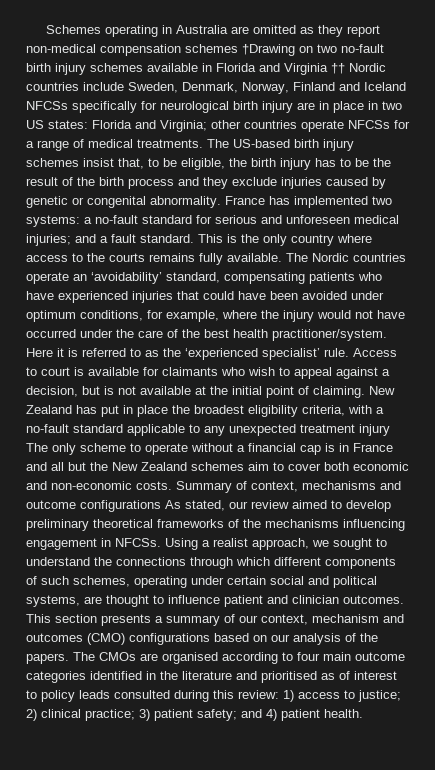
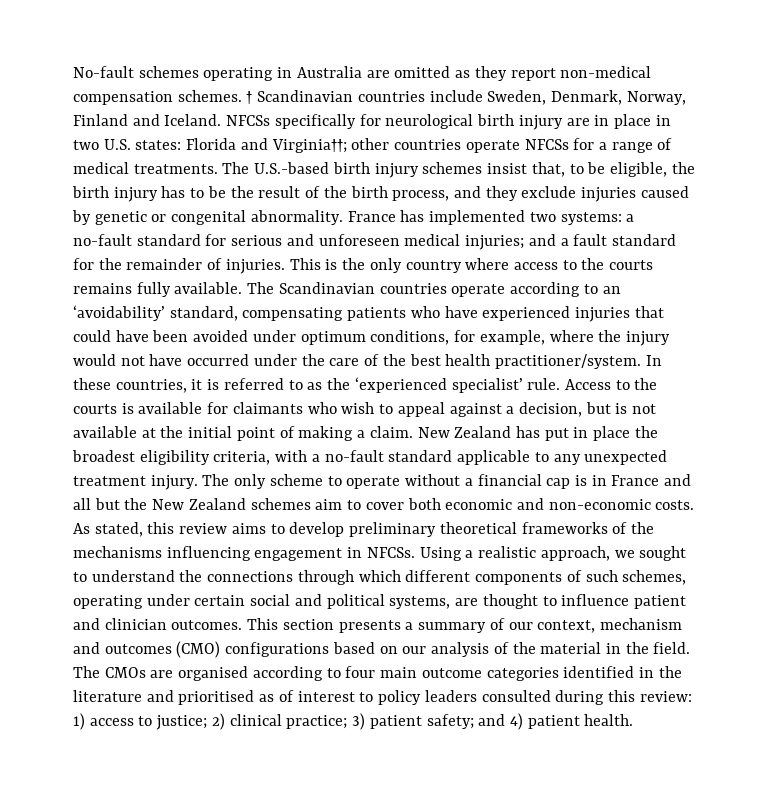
[46,25,102,34] Schemes -> [73,66,199,78] No-fault schemes
[185,44,384,56] [26,63,386,75] schemes †Drawing on two no-fault birth injury schemes available in Florida and Virginia †† Nordic -> [177,90,354,104] schemes. † Scandinavian
[364,82,406,91] Iceland -> [164,114,222,126] Iceland.
[26,120,44,129] US -> [103,139,131,150] U.S.
[160,120,207,132] Virginia; -> [271,139,347,153] Virginia††;
[233,139,290,148] US-based -> [254,162,330,174] U.S.-based
[128,178,174,189] process -> [392,190,450,201] process,
[140,234,194,243] standard. -> [611,234,676,246] [73,258,285,274] standard for the remainder of injuries.
[312,253,406,262] [26,272,69,284] Nordic countries operate -> [278,282,598,297] Scandinavian countries operate according to
[26,348,53,357] Here -> [645,355,662,366] [73,378,187,393] In these countries,
[41,367,70,376] court -> [634,378,658,390] [73,404,117,414] the courts
[313,386,365,398] claiming. -> [298,426,413,441] making a claim.
[359,424,390,436] injury -> [150,475,198,490] injury.
[176,481,401,493] [26,500,327,512] Summary of context, mechanisms and outcome configurations As stated, our review aimed -> [73,522,266,537] As stated, this review aims
[213,538,248,547] realist -> [478,546,537,558] realistic
[26,653,69,664] papers. -> [540,642,691,654] material in the field.
[79,690,110,699] leads -> [424,690,477,702] leaders

